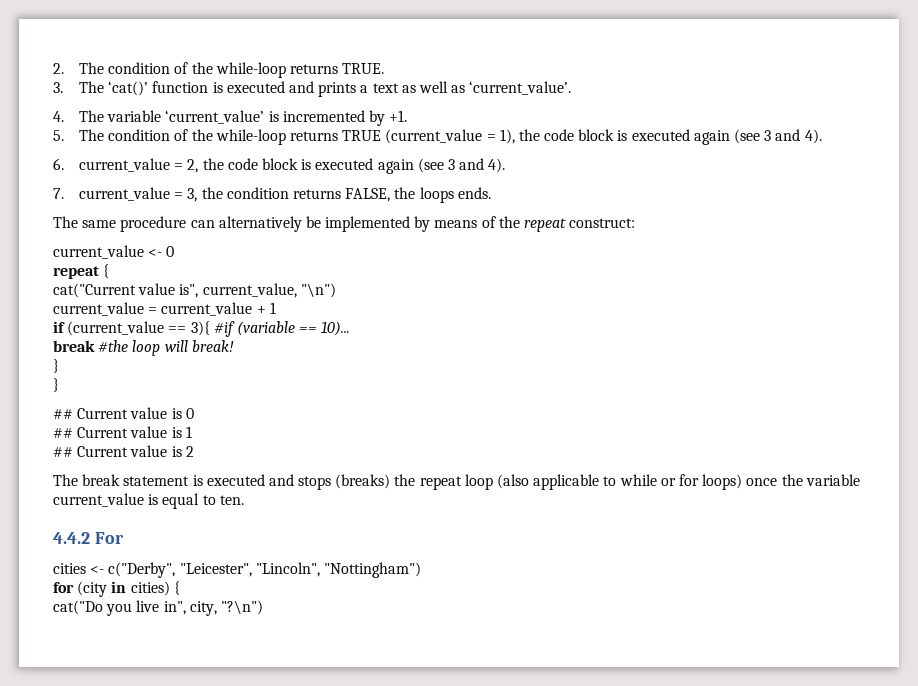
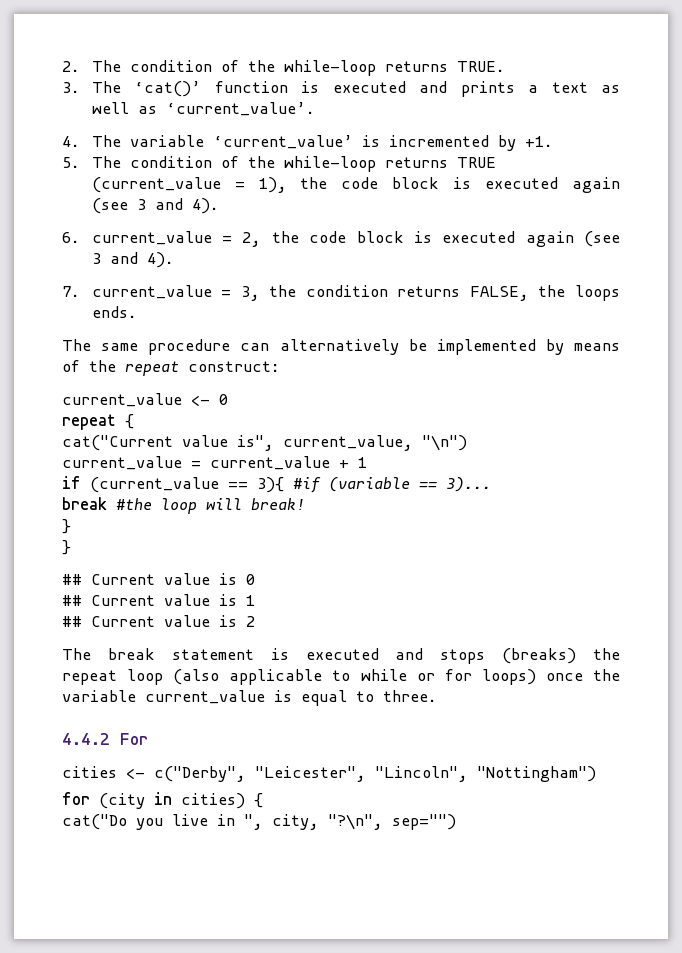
[321,321,351,336] 10)... -> [446,477,491,492] 3)...
[219,495,244,505] ten. -> [383,690,437,702] three.
[163,600,263,616] in", city, "?\n") -> [217,814,456,830] in ", city, "?\n", sep="")

